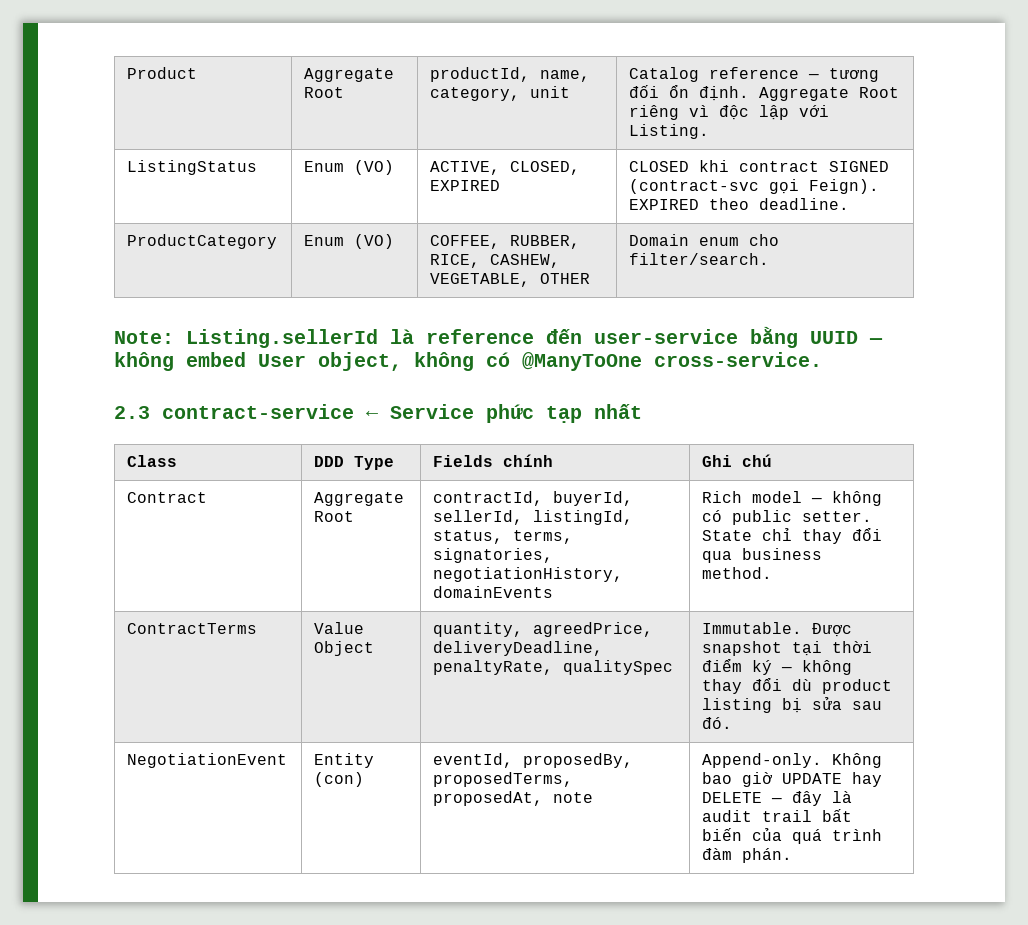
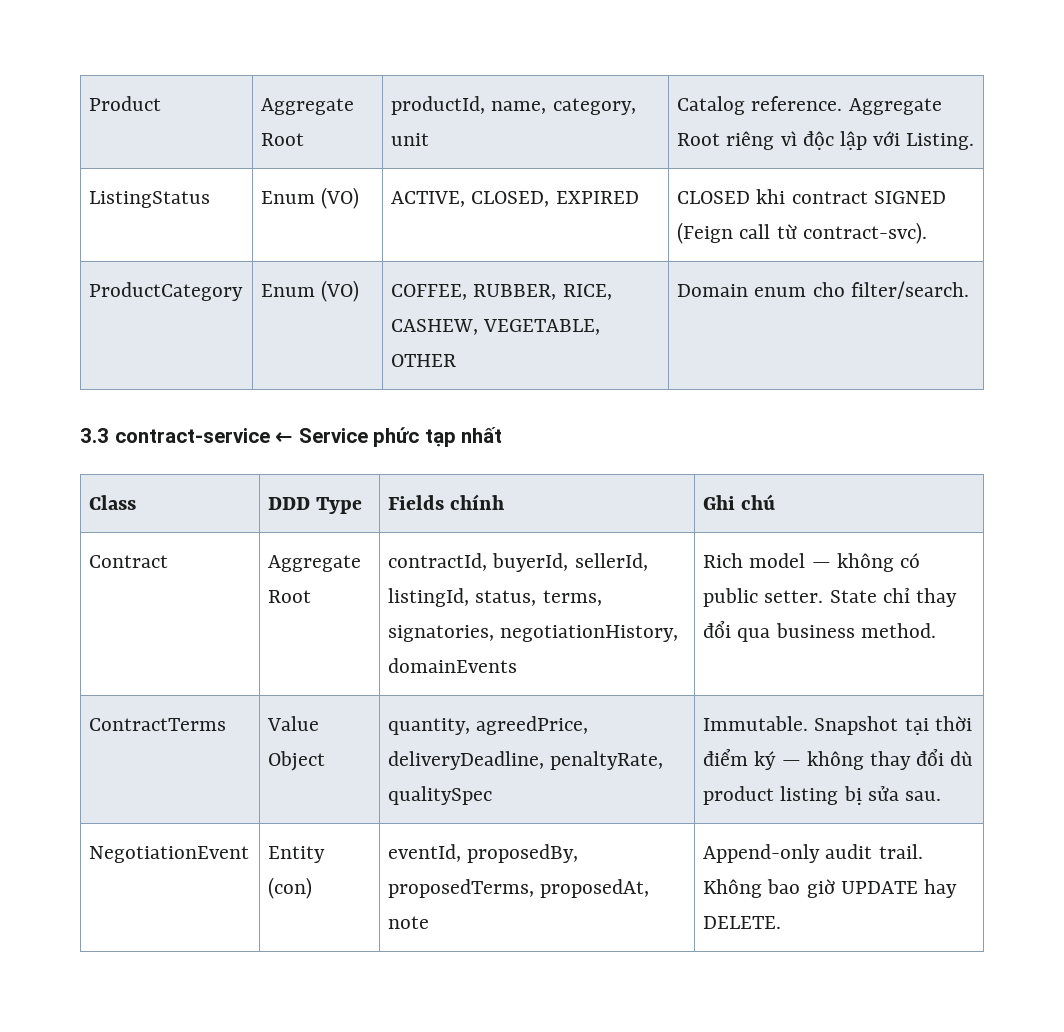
[709,67,880,82] [629,85,750,101] reference — tương đối ổn định. -> [751,96,843,111] reference.
[629,179,880,194] [629,198,850,210] (contract-svc gọi Feign). EXPIRED theo deadline. -> [677,222,927,244] (Feign call từ contract-svc).
[114,326,883,348] [114,352,822,371] [114,406,150,419] Note: Listing.sellerId là reference đến user-service bằng UUID — không embed User object, không có @ManyToOne cross-service. // 2.3 -> [80,428,109,443] 3.3
[812,623,853,637] [702,641,783,656] Được snapshot -> [814,716,899,735] Snapshot
[852,701,883,710] [702,717,733,729] sau đó. -> [905,791,942,801] sau.
[702,753,823,768] Append-only. -> [703,844,923,863] Append-only audit trail.
[702,791,853,806] [702,809,853,822] [702,828,883,844] [702,848,793,863] DELETE — đây là audit trail bất biến của quá trình đàm phán. -> [703,916,782,929] DELETE.

